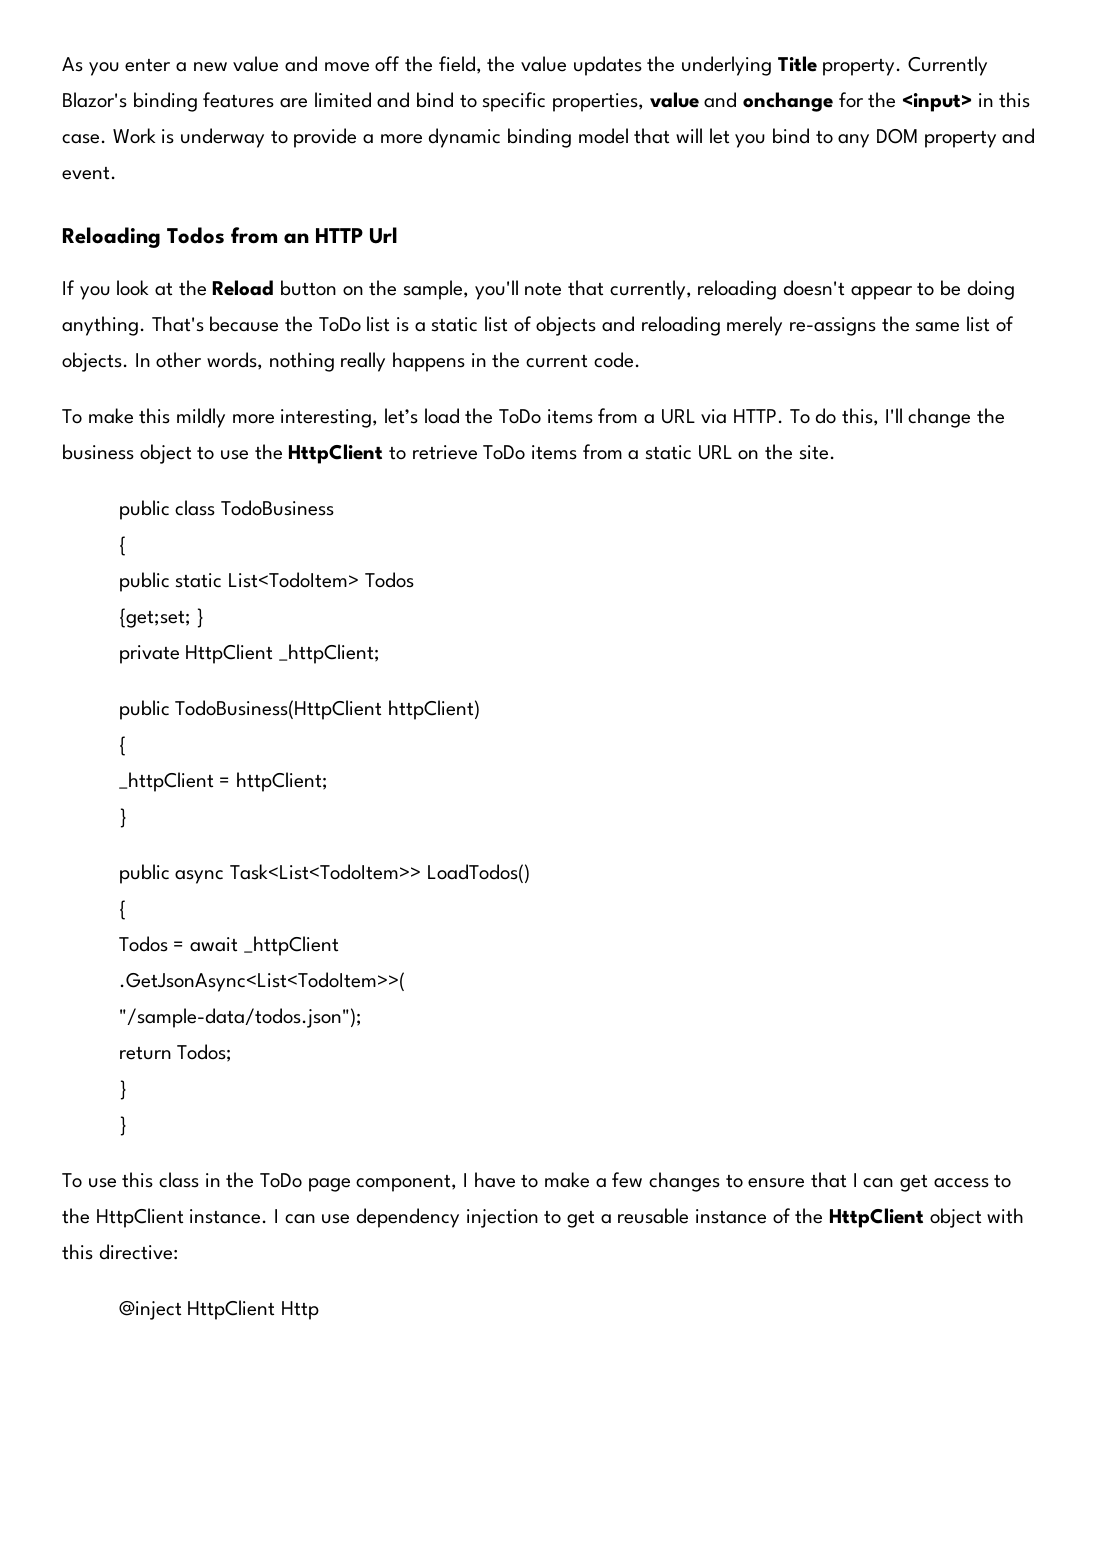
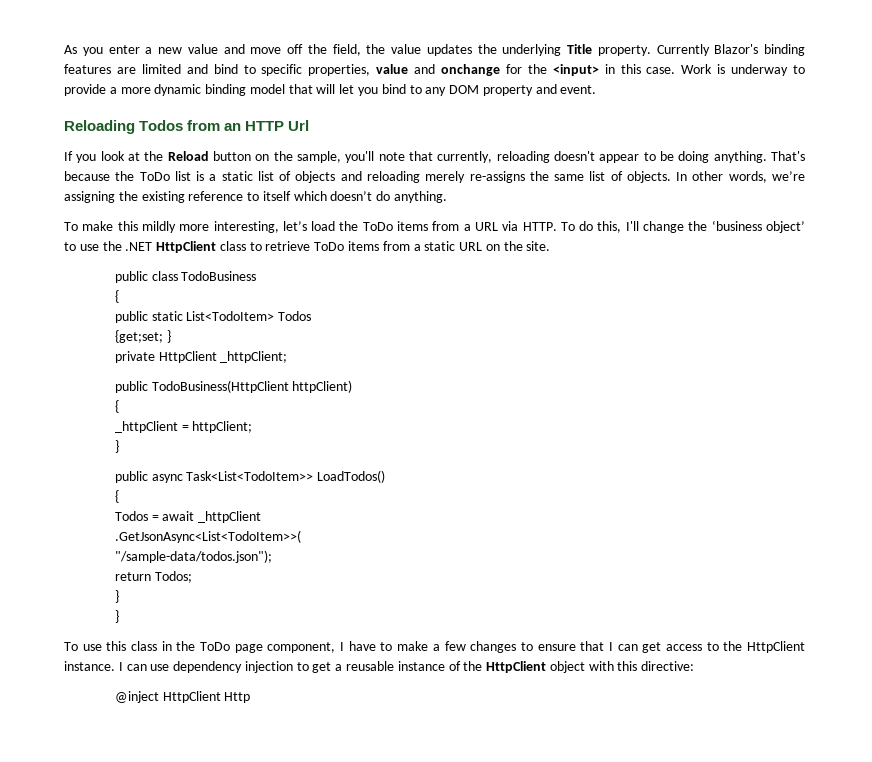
[268,352,641,372] nothing really happens in the current code. -> [771,171,805,181] [64,191,448,203] we’re assigning the existing reference to itself which doesn’t do anything.
[62,444,192,464] business object -> [711,220,806,233] ‘business object’
[288,444,384,464] HttpClient -> [125,241,246,253] .NET HttpClient class

